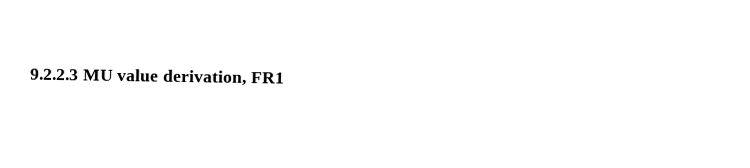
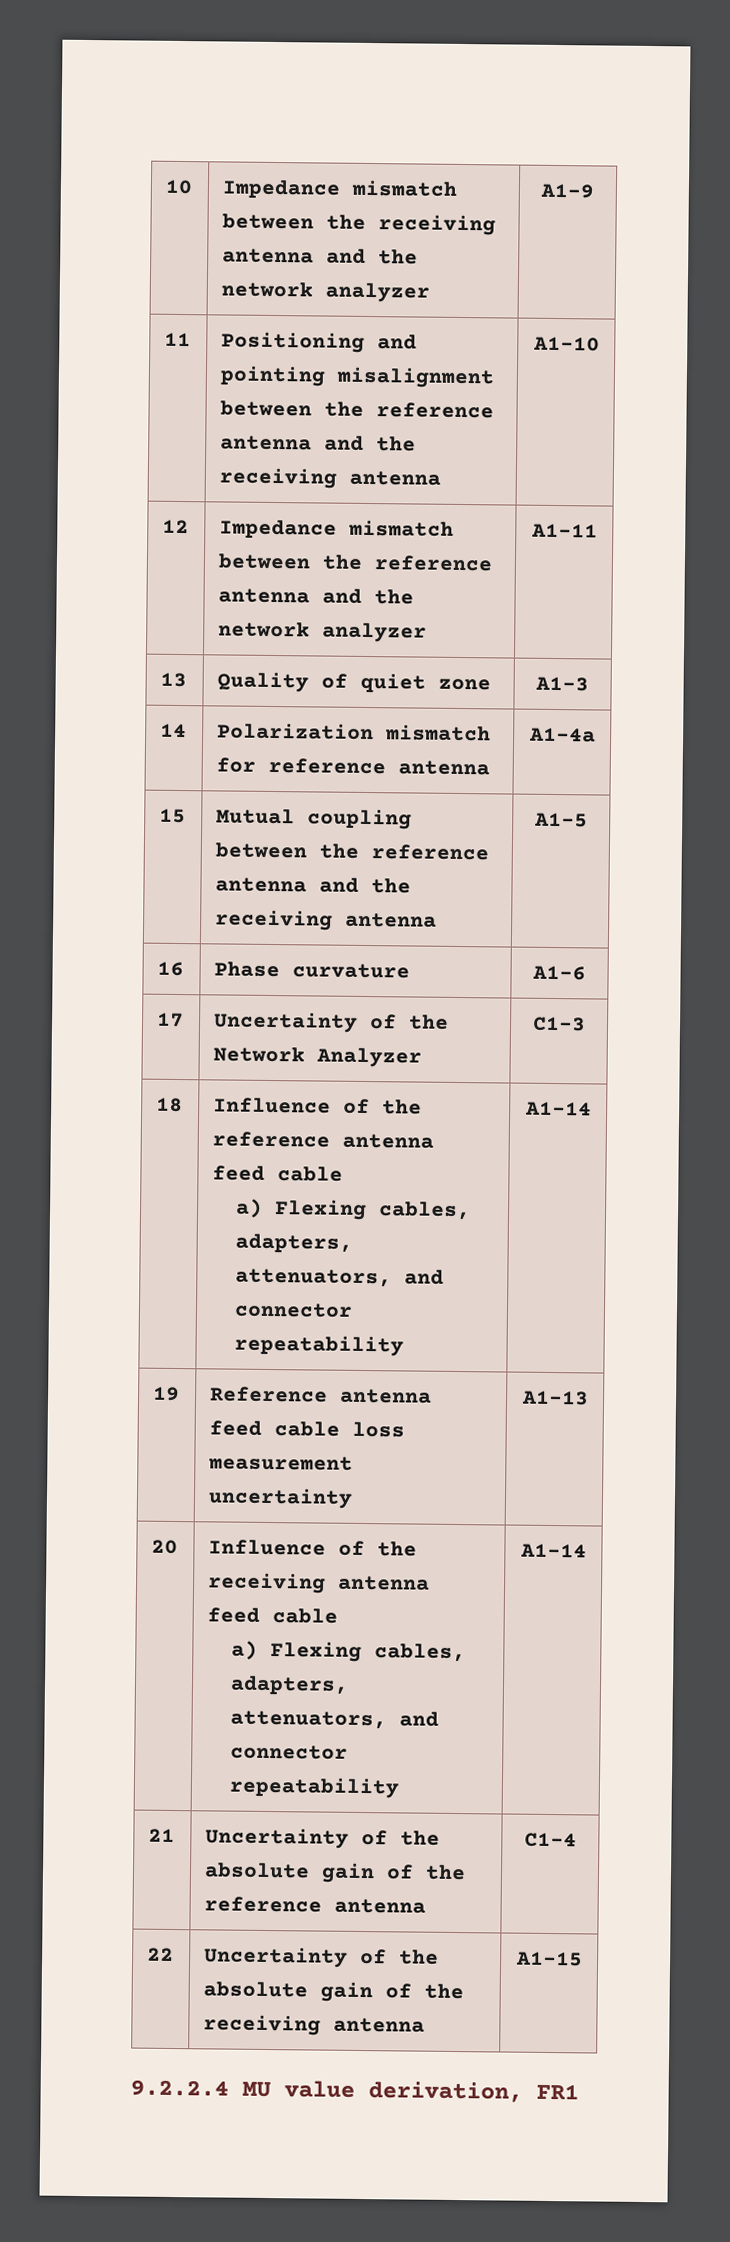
[30,68,79,81] 9.2.2.3 -> [165,179,194,195] [222,179,459,200] [222,213,497,236] [222,248,419,265] [221,281,431,303] [540,183,594,199] [164,332,192,347] [221,331,418,353] [220,365,496,389] [220,400,495,419] [220,435,417,452] [219,467,442,489] [532,336,600,352] [162,519,190,534] [219,519,455,540] [218,553,494,572] [218,588,415,605] [218,621,428,643] [530,523,598,538] [160,672,188,688] [217,671,492,694] [535,676,589,692] [160,723,188,738] [217,722,492,742] [216,757,491,776] [528,727,596,743] [159,808,187,824] [216,808,413,830] [215,842,490,861] [215,877,412,894] [215,909,438,931] [534,812,588,828] [157,961,185,977] [214,961,411,979] [532,965,586,981] [156,1012,185,1028] [213,1011,450,1033] [213,1046,423,1068] [532,1016,586,1032] [156,1097,184,1113] [213,1097,423,1115] [212,1131,435,1149] [212,1165,344,1182] [235,1198,472,1221] [235,1233,354,1254] [235,1268,445,1288] [234,1302,354,1318] [234,1334,405,1357] [524,1101,592,1116] [153,1386,181,1402] [210,1386,433,1404] [209,1420,406,1438] [208,1455,354,1471] [208,1487,354,1509] [520,1390,589,1406] [151,1539,179,1555] [208,1539,418,1557] [207,1572,431,1594] [207,1607,339,1624] [231,1640,467,1663] [230,1675,350,1696] [230,1710,440,1730] [230,1744,349,1760] [229,1776,401,1799] [519,1543,587,1558] [148,1828,176,1843] [205,1827,441,1849] [204,1862,467,1884] [204,1896,427,1914] [524,1832,577,1848] [147,1947,175,1962] [203,1946,440,1968] [203,1981,465,2003] [203,2014,426,2036] [515,1951,583,1967] [130,2079,229,2097] 10 | Impedance mismatch between the receiving antenna and the network analyzer | A1-9 // 11 | Positioning and pointing misalignment between the reference antenna and the receiving antenna | A1-10 // 12 | Impedance mismatch between the reference antenna and the network analyzer | A1-11 // 13 | Quality of quiet zone | A1-3 // 14 | Polarization mismatch for reference antenna | A1-4a // 15 | Mutual coupling between the reference antenna and the receiving antenna | A1-5 // 16 | Phase curvature | A1-6 // 17 | Uncertainty of the Network Analyzer | C1-3 // 18 | Influence of the reference antenna feed cable // a) Flexing cables, adapters, attenuators, and connector repeatability | A1-14 // 19 | Reference antenna feed cable loss measurement uncertainty | A1-13 // 20 | Influence of the receiving antenna feed cable // a) Flexing cables, adapters, attenuators, and connector repeatability | A1-14 // 21 | Uncertainty of the absolute gain of the reference antenna | C1-4 // 22 | Uncertainty of the absolute gain of the receiving antenna | A1-15 // 9.2.2.4

